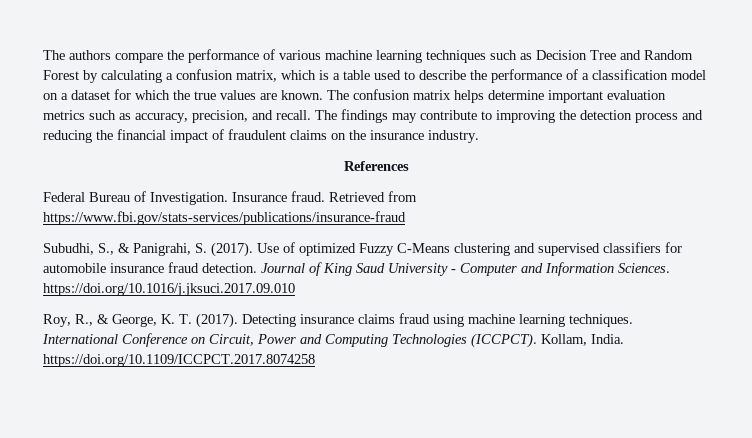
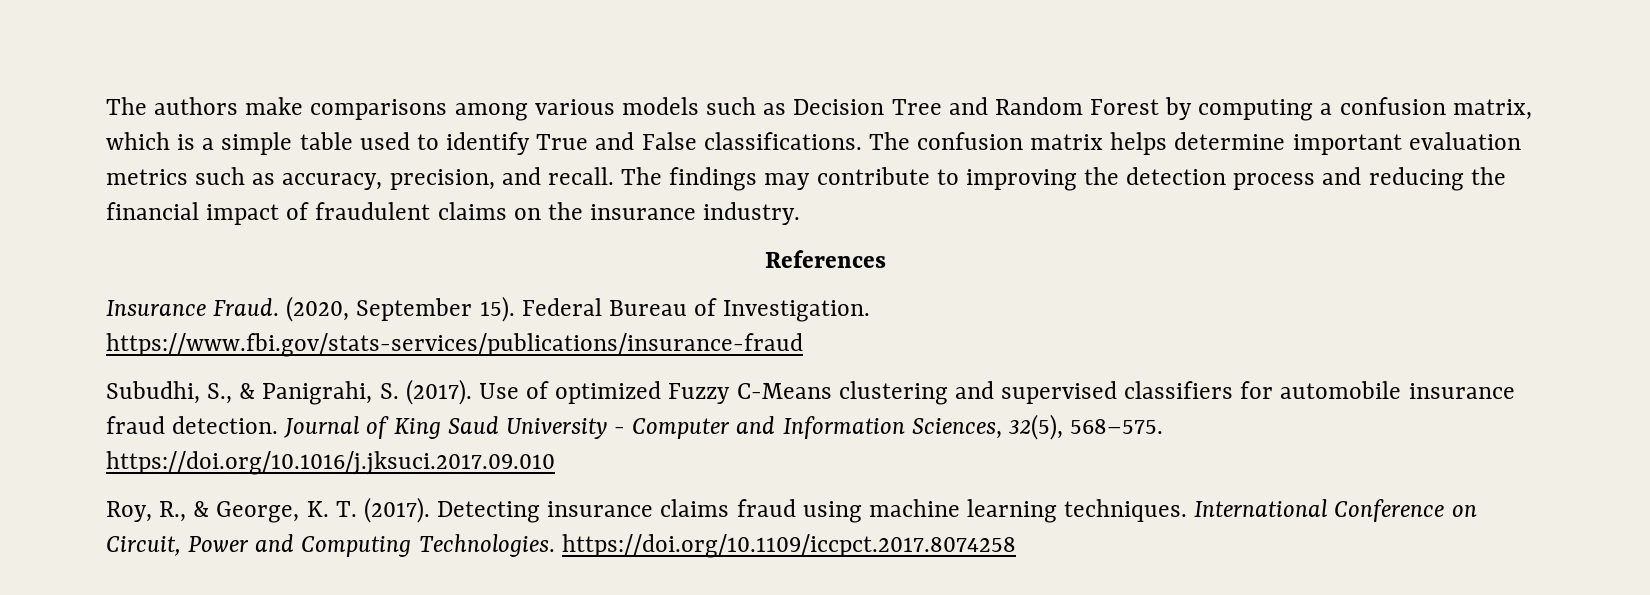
[115,49,486,63] compare the performance of various machine learning techniques -> [245,97,699,121] make comparisons among various models
[101,70,162,83] calculating -> [1198,99,1314,121] computing
(340, 76) none -> [221,132,293,155] simple
[419,69,706,83] [43,89,323,100] describe the performance of a classification model on a dataset for which the true values are known. -> [446,132,862,155] identify True and False classifications.
[43,191,417,205] Federal Bureau of Investigation. Insurance fraud. Retrieved from -> [106,296,871,322] Insurance Fraud. (2020, September 15). Federal Bureau of Investigation.
[618,263,670,273] Sciences. -> [911,414,1164,440] Sciences, 32(5), 568–575.
[392,333,624,348] [43,354,315,367] Technologies (ICCPCT). Kollam, India. https://doi.org/10.1109/ICCPCT.2017.8074258 -> [418,534,1016,558] Technologies. https://doi.org/10.1109/iccpct.2017.8074258

